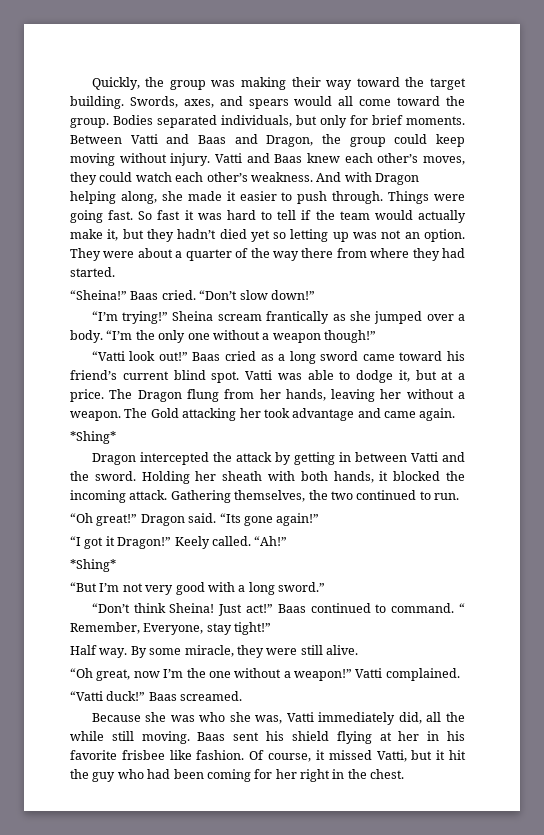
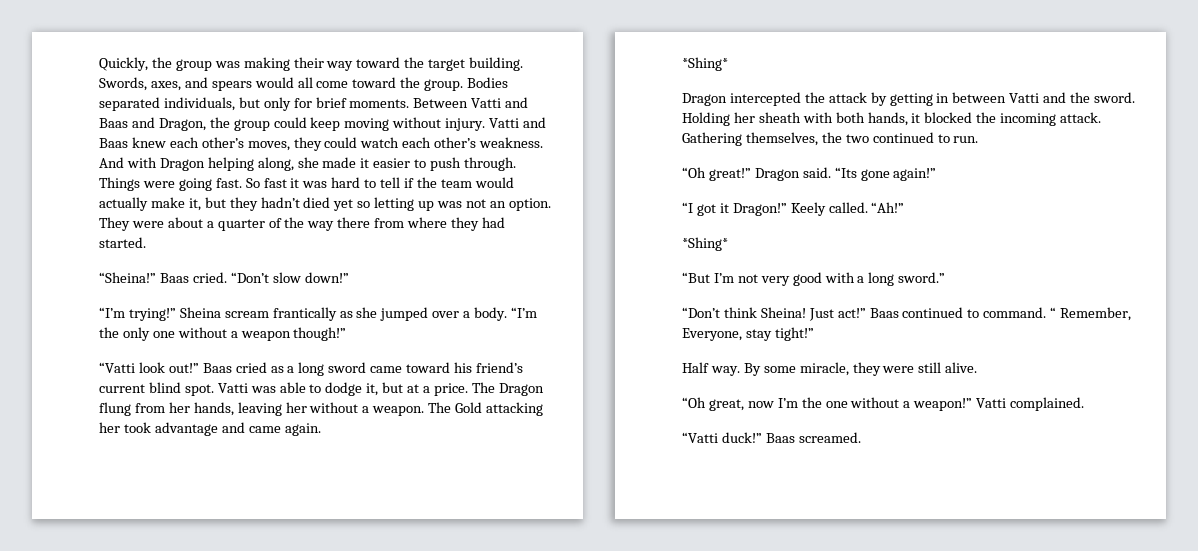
[91,712,465,725] [70,731,465,744] [70,750,466,762] [70,769,405,782] // Because she was who she was, Vatti immediately did, all the while still moving. Baas sent his shield flying at her in his favorite frisbee like fashion. Of course, it missed Vatti, but it hit the guy who had been coming for her right in the chest. -> (861, 437) none

